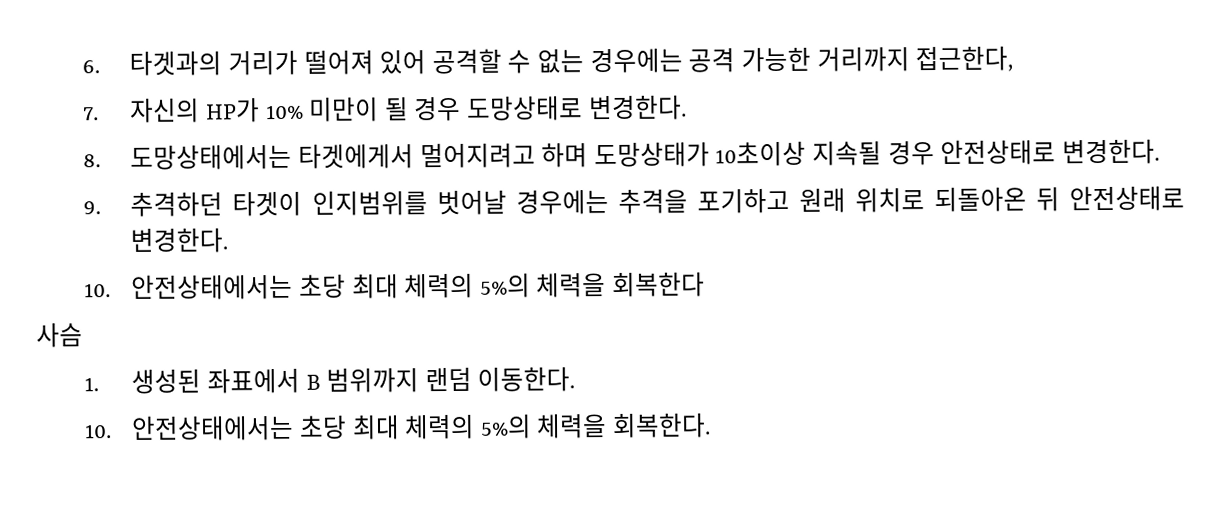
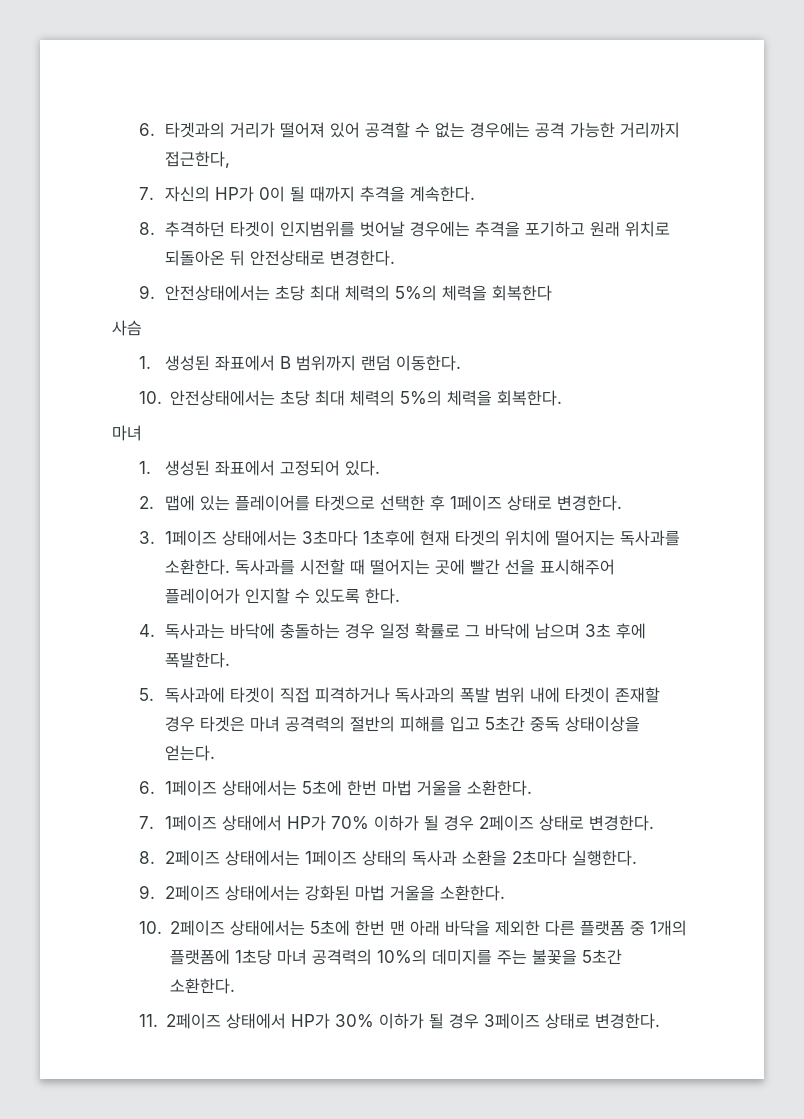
[265,94,687,122] [82,138,1160,170] [82,201,101,215] 10% 미만이 될 경우 도망상태로 변경한다. // 8. 도망상태에서는 타겟에게서 멀어지려고 하며 도망상태가 10초이상 지속될 경우 안전상태로 변경한다. // 9. -> [259,186,476,202] [138,222,155,235] 0이 될 때까지 추격을 계속한다. // 8.
[83,283,111,298] 10. -> [138,285,155,299] 9.
(712, 425) none -> [112,425,142,441] [138,460,381,476] [138,495,623,511] [138,530,681,546] [165,559,616,575] [165,588,401,604] [138,623,647,639] [165,652,231,668] [138,687,661,703] [165,716,641,732] [165,745,216,761] [138,780,533,796] [138,815,655,831] [138,850,638,866] [138,885,506,901] [138,920,688,936] [170,949,623,965] [170,978,236,994] [138,1013,661,1029] // 마녀 // 1. 생성된 좌표에서 고정되어 있다. // 2. 맵에 있는 플레이어를 타겟으로 선택한 후 1페이즈 상태로 변경한다. // 3. 1페이즈 상태에서는 3초마다 1초후에 현재 타겟의 위치에 떨어지는 독사과를 소환한다. 독사과를 시전할 때 떨어지는 곳에 빨간 선을 표시해주어 플레이어가 인지할 수 있도록 한다. // 4. 독사과는 바닥에 충돌하는 경우 일정 확률로 그 바닥에 남으며 3초 후에 폭발한다. // 5. 독사과에 타겟이 직접 피격하거나 독사과의 폭발 범위 내에 타겟이 존재할 경우 타겟은 마녀 공격력의 절반의 피해를 입고 5초간 중독 상태이상을 얻는다. // 6. 1페이즈 상태에서는 5초에 한번 마법 거울을 소환한다. // 7. 1페이즈 상태에서 HP가 70% 이하가 될 경우 2페이즈 상태로 변경한다. // 8. 2페이즈 상태에서는 1페이즈 상태의 독사과 소환을 2초마다 실행한다. // 9. 2페이즈 상태에서는 강화된 마법 거울을 소환한다. // 10. 2페이즈 상태에서는 5초에 한번 맨 아래 바닥을 제외한 다른 플랫폼 중 1개의 플랫폼에 1초당 마녀 공격력의 10%의 데미지를 주는 불꽃을 5초간 소환한다. // 11. 2페이즈 상태에서 HP가 30% 이하가 될 경우 3페이즈 상태로 변경한다.

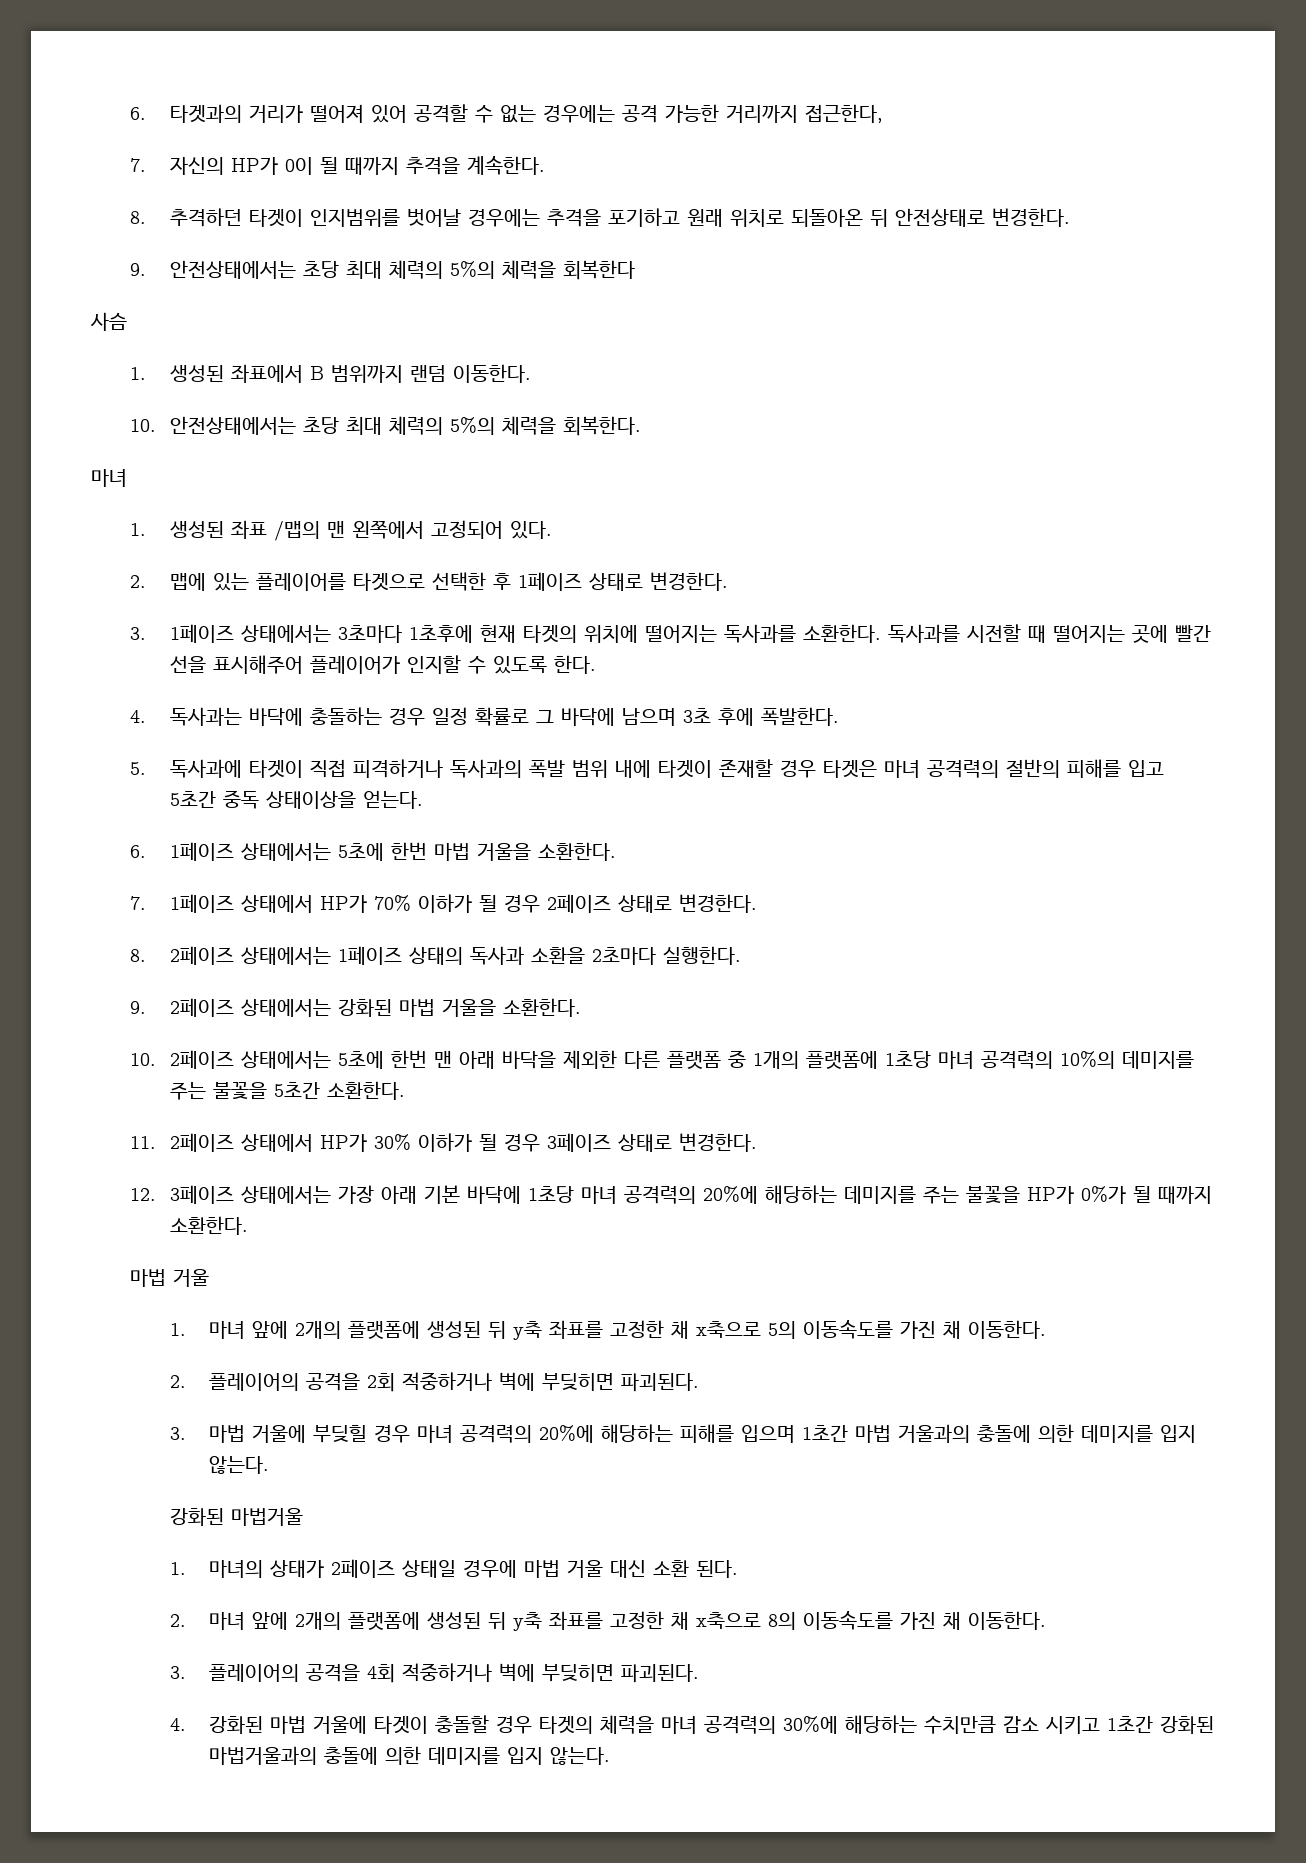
[215,460,276,476] 좌표에서 -> [230,520,424,541] 좌표 /맵의 맨 왼쪽에서
(661, 1021) none -> [130,1185,1212,1204] [169,1216,248,1235] [130,1269,210,1287] [169,1319,1046,1340] [169,1372,699,1392] [169,1424,1196,1443] [208,1456,269,1474] [169,1508,303,1526] [169,1559,738,1578] [169,1610,1046,1631] [169,1663,699,1683] [169,1715,1214,1734] [208,1746,610,1765] // 12. 3페이즈 상태에서는 가장 아래 기본 바닥에 1초당 마녀 공격력의 20%에 해당하는 데미지를 주는 불꽃을 HP가 0%가 될 때까지 소환한다. // 마법 거울 // 1. 마녀 앞에 2개의 플랫폼에 생성된 뒤 y축 좌표를 고정한 채 x축으로 5의 이동속도를 가진 채 이동한다. // 2. 플레이어의 공격을 2회 적중하거나 벽에 부딪히면 파괴된다. // 3. 마법 거울에 부딪힐 경우 마녀 공격력의 20%에 해당하는 피해를 입으며 1초간 마법 거울과의 충돌에 의한 데미지를 입지 않는다. // 강화된 마법거울 // 1. 마녀의 상태가 2페이즈 상태일 경우에 마법 거울 대신 소환 된다. // 2. 마녀 앞에 2개의 플랫폼에 생성된 뒤 y축 좌표를 고정한 채 x축으로 8의 이동속도를 가진 채 이동한다. // 3. 플레이어의 공격을 4회 적중하거나 벽에 부딪히면 파괴된다. // 4. 강화된 마법 거울에 타겟이 충돌할 경우 타겟의 체력을 마녀 공격력의 30%에 해당하는 수치만큼 감소 시키고 1초간 강화된 마법거울과의 충돌에 의한 데미지를 입지 않는다.

